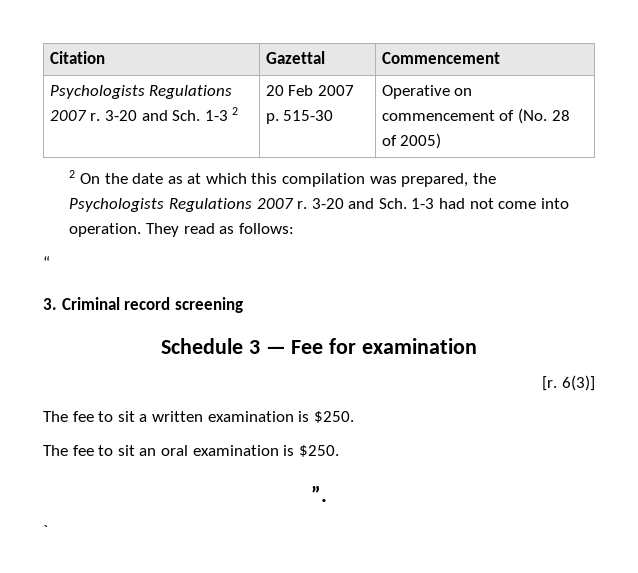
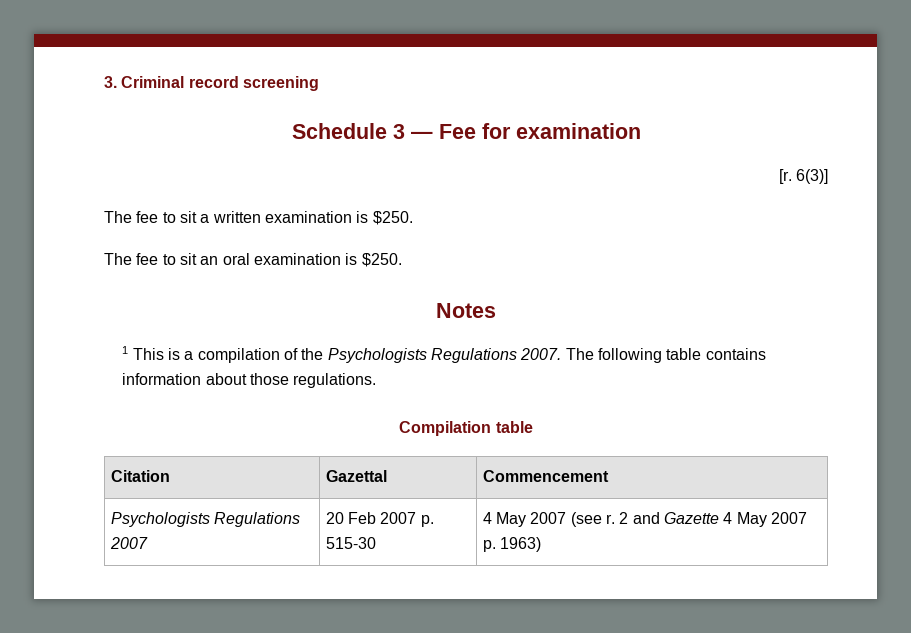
[49,51,105,64] [265,51,325,64] [381,52,500,64] [49,85,233,99] [49,107,239,121] [265,85,355,96] [265,110,334,124] [381,85,473,99] [381,108,570,124] [381,133,442,149] [69,170,496,187] [69,198,569,212] [69,223,294,237] [43,256,50,268] Citation | Gazettal | Commencement // Psychologists Regulations 2007 r. 3-20 and Sch. 1-3 2 | 20 Feb 2007 p. 515-30 | Operative on commencement of (No. 28 of 2005) // 2 On the date as at which this compilation was prepared, the Psychologists Regulations 2007 r. 3-20 and Sch. 1-3 had not come into operation. They read as follows: // “ // -> (104, 82) none
[311,485,327,502] [43,525,48,536] ”. // ` -> [436,303,496,318] [122,346,766,363] [122,373,377,388] [399,421,533,436] [110,470,170,482] [325,470,387,482] [482,470,609,482] [110,512,301,527] [109,537,148,549] [325,512,434,527] [325,537,376,549] [482,512,808,527] [482,537,542,552] Notes // 1 This is a compilation of the Psychologists Regulations 2007. The following table contains information about those regulations. // Compilation table // Citation | Gazettal | Commencement // Psychologists Regulations 2007 | 20 Feb 2007 p. 515-30 | 4 May 2007 (see r. 2 and Gazette 4 May 2007 p. 1963)

